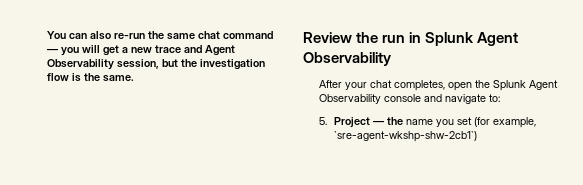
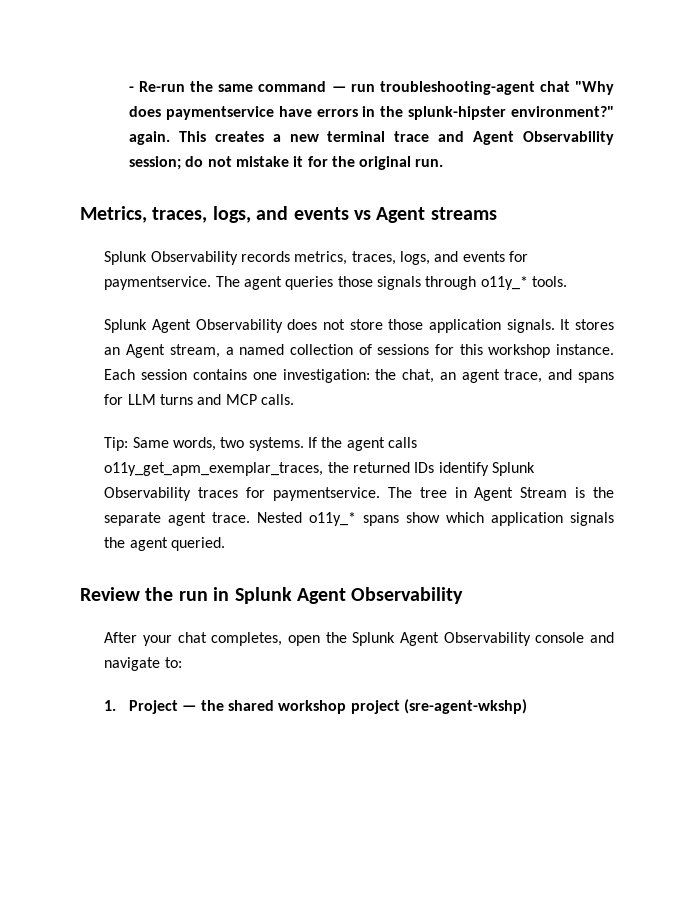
[47,31,146,40] You can also re-run -> [128,81,186,92] - Re-run
[198,31,221,39] chat -> (254, 88) none
[61,45,120,56] you will get -> [350,81,614,95] [128,106,614,120] [128,131,264,145] run troubleshooting-agent chat "Why does paymentservice have errors in the splunk-hipster environment?" again. This creates
(153, 50) none -> [327,131,386,142] terminal
[117,59,266,70] [47,73,135,82] session, but the investigation flow is the same. -> [128,156,444,170] [80,206,497,223] [104,251,529,265] [104,276,568,290] [104,319,614,333] [104,344,614,358] [104,369,614,383] [104,394,295,405] [104,437,418,451] [104,462,536,476] [104,487,614,501] [104,512,614,526] [104,537,226,551] session; do not mistake it for the original run. // Metrics, traces, logs, and events vs Agent streams // Splunk Observability records metrics, traces, logs, and events for paymentservice. The agent queries those signals through o11y_* tools. // Splunk Agent Observability does not store those application signals. It stores an Agent stream, a named collection of sessions for this workshop instance. Each session contains one investigation: the chat, an agent trace, and spans for LLM turns and MCP calls. // Tip: Same words, two systems. If the agent calls o11y_get_apm_exemplar_traces, the returned IDs identify Splunk Observability traces for paymentservice. The tree in Agent Stream is the separate agent trace. Nested o11y_* spans show which application signals the agent queried.
[318,117,327,125] 5. -> [104,700,117,711] 1.
[406,117,537,128] [334,131,478,142] name you set (for example, `sre-agent-wkshp-shw-2cb1`) -> [227,699,527,714] shared workshop project (sre-agent-wkshp)

